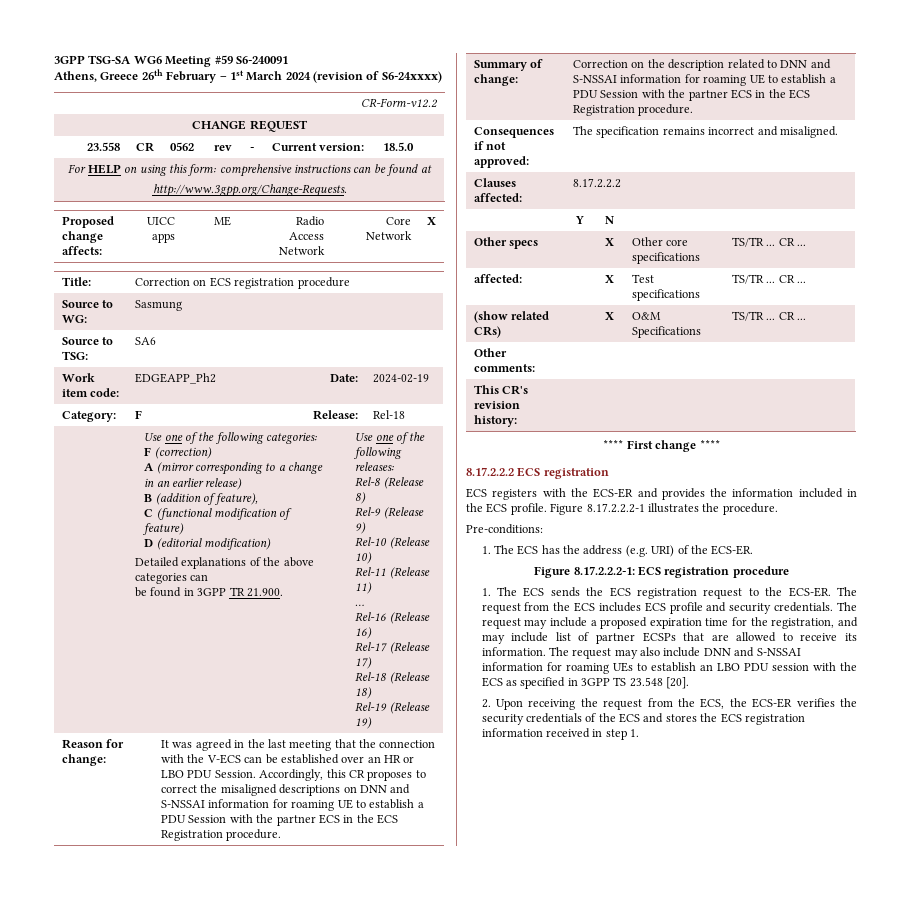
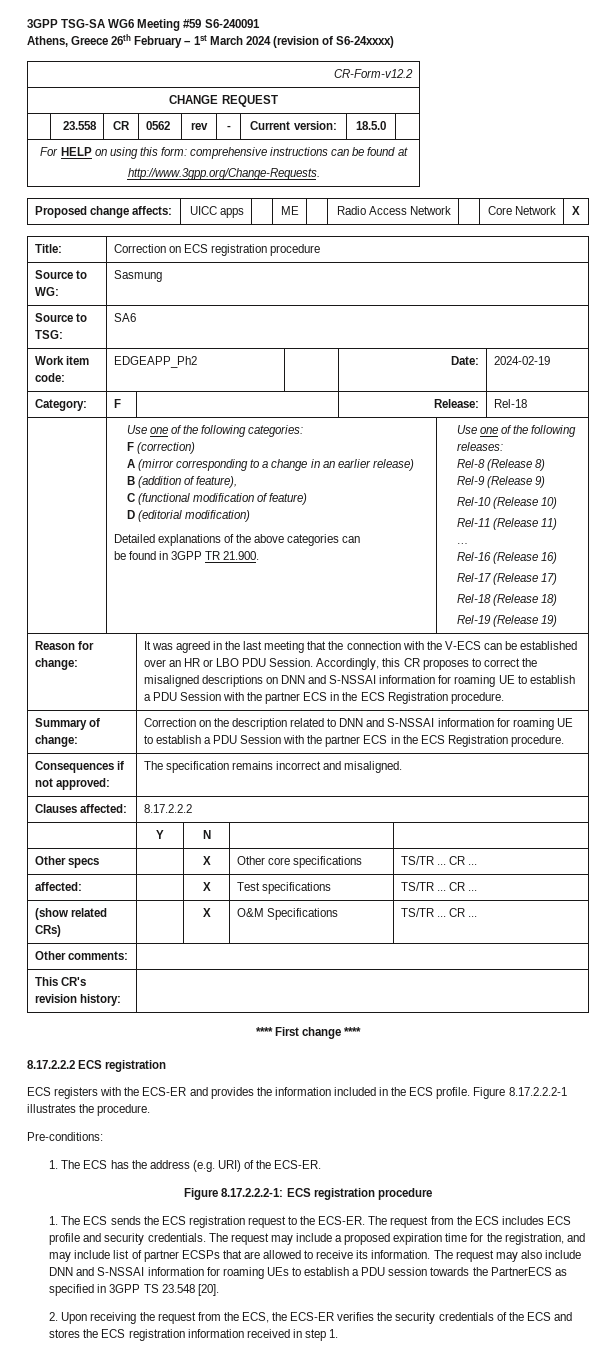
[699,662,857,671] [481,677,503,687] an LBO PDU session with the ECS -> [352,1267,552,1276] a PDU session towards the PartnerECS

